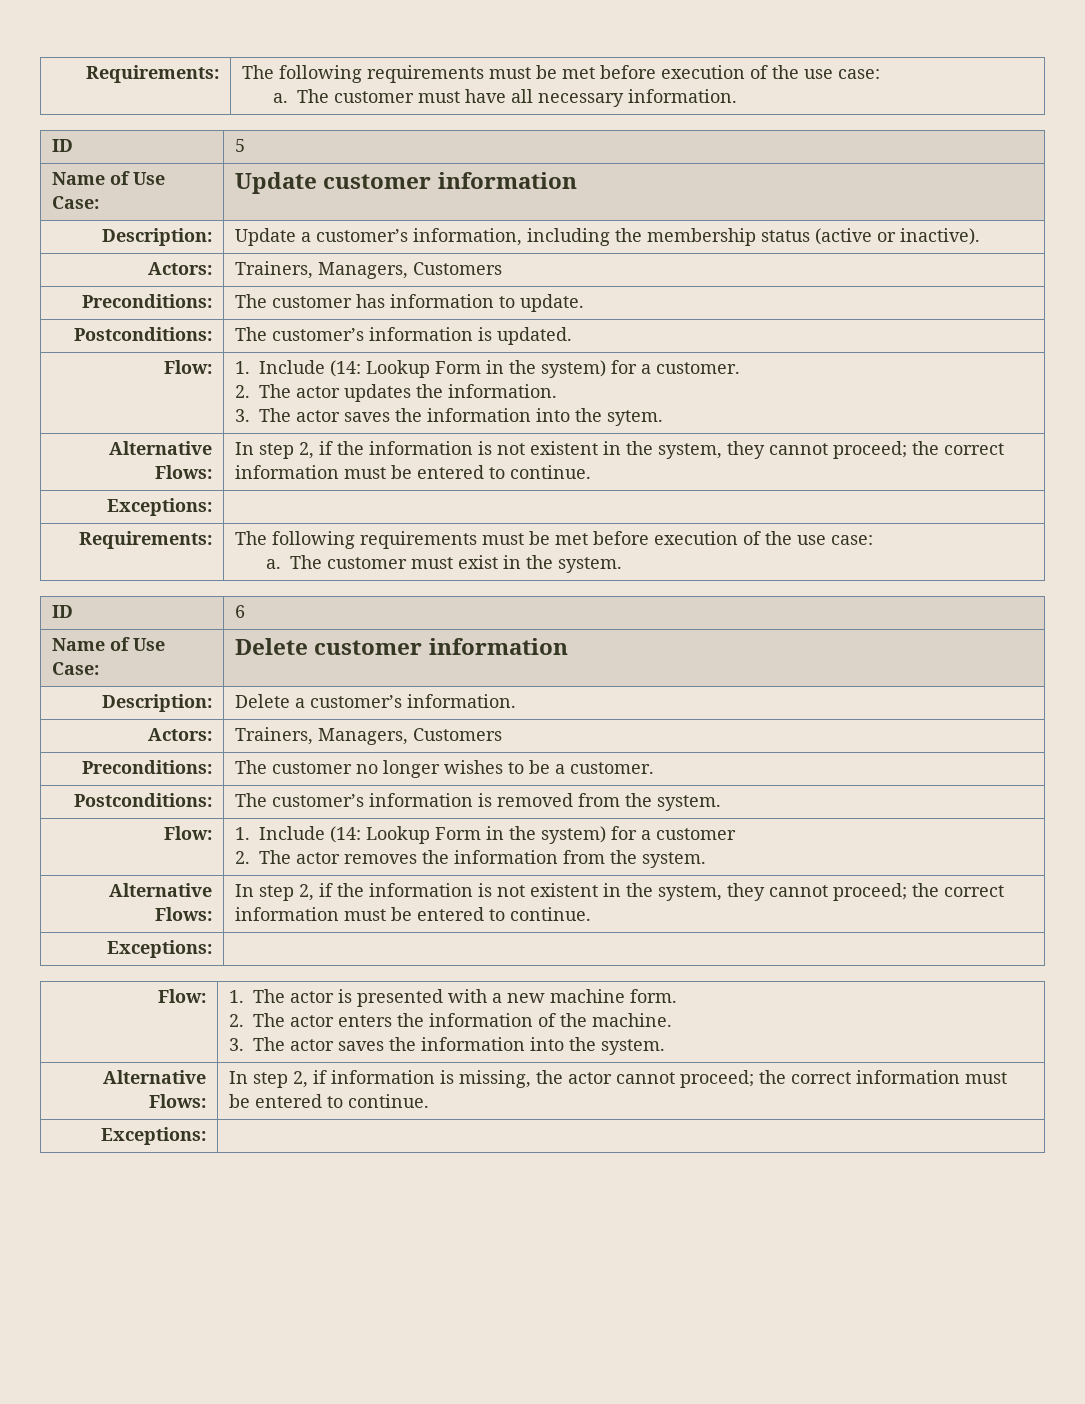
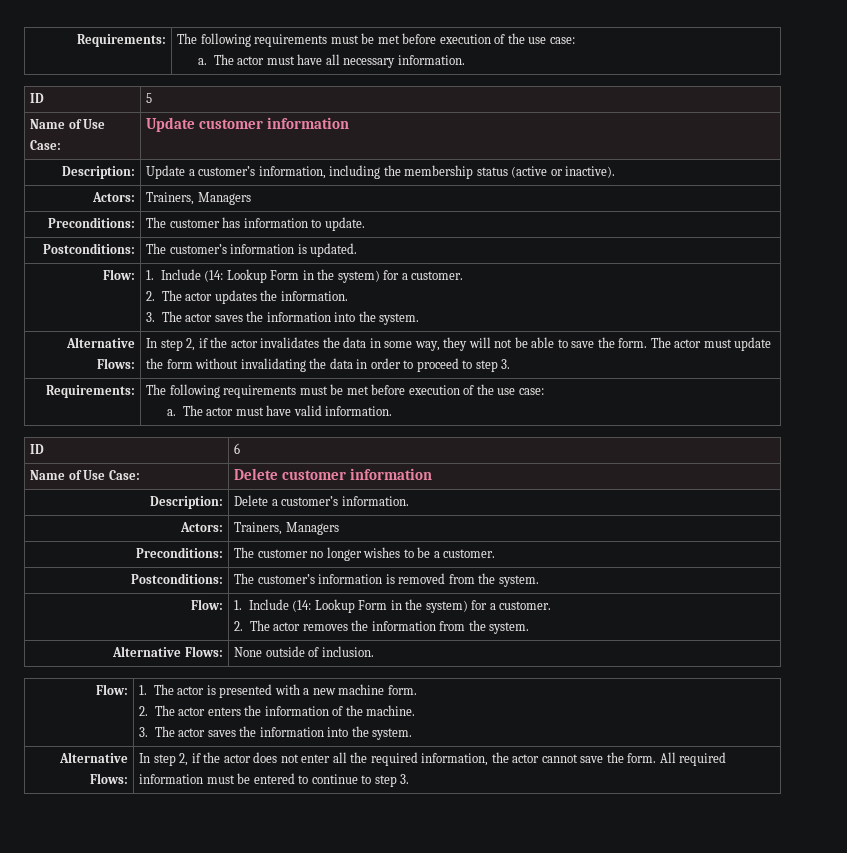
[333,91,414,103] customer -> [237,56,265,65] actor
[318,262,503,279] Managers, Customers -> [197,192,251,205] Managers
[607,410,664,426] [108,441,212,455] [154,465,212,479] [235,441,1005,459] [235,465,592,479] [106,498,212,516] sytem. // Alternative Flows: | In step 2, if the information is not existent in the system, they cannot proceed; the correct information must be entered to continue. // Exceptions: | -> [379,313,420,325] [65,337,135,348] [96,358,135,369] [146,337,772,351] [146,358,511,372] system. // Alternative Flows: | In step 2, if the actor invalidates the data in some way, they will not be able to save the form. The actor must update the form without invalidating the data in order to proceed to step 3.
[326,555,622,573] customer must exist in the system. -> [206,405,393,416] actor must have valid information.
[318,728,503,745] Managers, Customers -> [285,522,339,535] Managers
[656,828,737,840] customer -> [499,601,552,610] customer.
[235,883,1005,901] [235,907,592,921] [106,940,212,958] In step 2, if the information is not existent in the system, they cannot proceed; the correct information must be entered to continue. // Exceptions: | -> [234,646,374,657] None outside of inclusion.
[331,1070,1008,1088] [229,1094,430,1108] [100,1127,206,1145] information is missing, the actor cannot proceed; the correct information must be entered to continue. // Exceptions: | -> [203,752,727,766] [139,773,410,787] the actor does not enter all the required information, the actor cannot save the form. All required information must be entered to continue to step 3.

